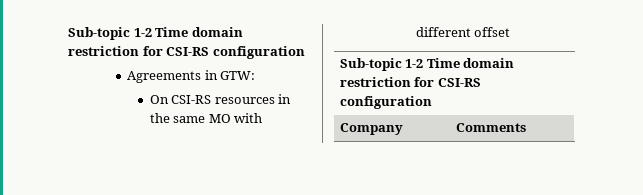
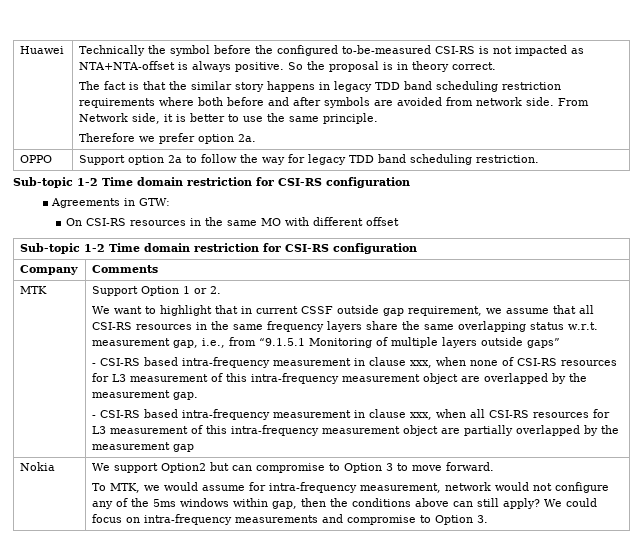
(68, 33) none -> [20,46,65,54] [79,45,585,56] [79,61,497,72] [79,81,562,92] [79,97,590,108] [79,113,379,124] [79,133,257,144] [20,155,53,163] [79,154,540,165] Huawei | Technically the symbol before the configured to-be-measured CSI-RS is not impacted as NTA+NTA-offset is always positive. So the proposal is in theory correct. // The fact is that the similar story happens in legacy TDD band scheduling restriction requirements where both before and after symbols are avoided from network side. From Network side, it is better to use the same principle. // Therefore we prefer option 2a. // OPPO | Support option 2a to follow the way for legacy TDD band scheduling restriction. //
(526, 127) none -> [20,286,48,294] [92,286,222,296] [92,305,595,316] [92,321,599,332] [92,337,561,348] [92,357,618,368] [92,373,588,384] [92,390,199,400] [92,409,611,420] [92,425,620,436] [92,442,195,452] [20,462,56,471] [92,462,495,473] [92,482,610,493] [92,498,598,509] [92,514,489,525] // MTK | Support Option 1 or 2. // We want to highlight that in current CSSF outside gap requirement, we assume that all CSI-RS resources in the same frequency layers share the same overlapping status w.r.t. measurement gap, i.e., from “9.1.5.1 Monitoring of multiple layers outside gaps” // - CSI-RS based intra-frequency measurement in clause xxx, when none of CSI-RS resources for L3 measurement of this intra-frequency measurement object are overlapped by the measurement gap. // - CSI-RS based intra-frequency measurement in clause xxx, when all CSI-RS resources for L3 measurement of this intra-frequency measurement object are partially overlapped by the measurement gap // Nokia | We support Option2 but can compromise to Option 3 to move forward. // To MTK, we would assume for intra-frequency measurement, network would not configure any of the 5ms windows within gap, then the conditions above can still apply? We could focus on intra-frequency measurements and compromise to Option 3.

